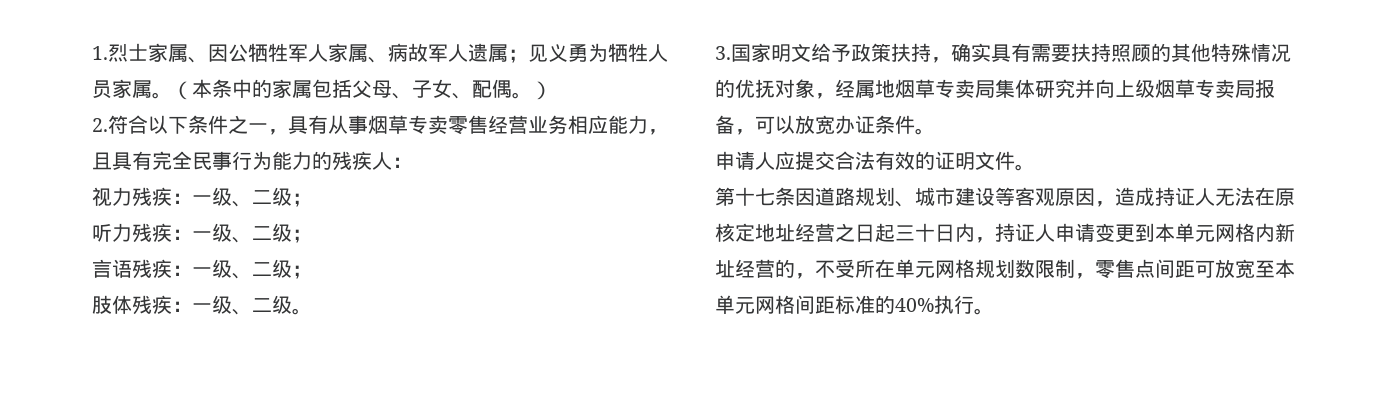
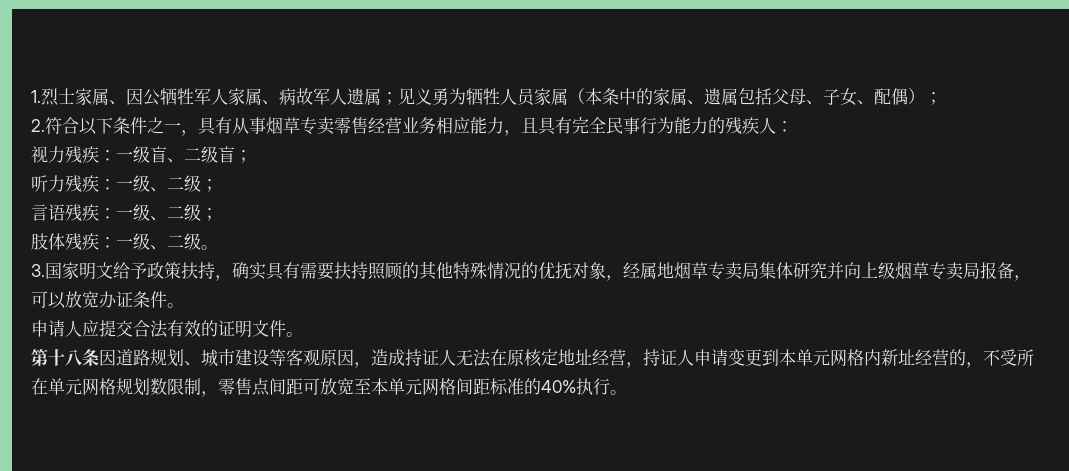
[152,92,172,99] 。 -> (568, 96) none
(312, 89) none -> [687,88,738,105] 、遗属
[512,92,532,99] 。 -> (908, 96) none
(552, 90) none -> [925,92,942,105] ；
[232,187,292,207] 、二级 -> [150,146,235,163] 盲、二级盲
[755,188,775,206] 七 -> [65,349,82,366] 八
[835,223,975,242] 之日起三十日内 -> (626, 357) none

